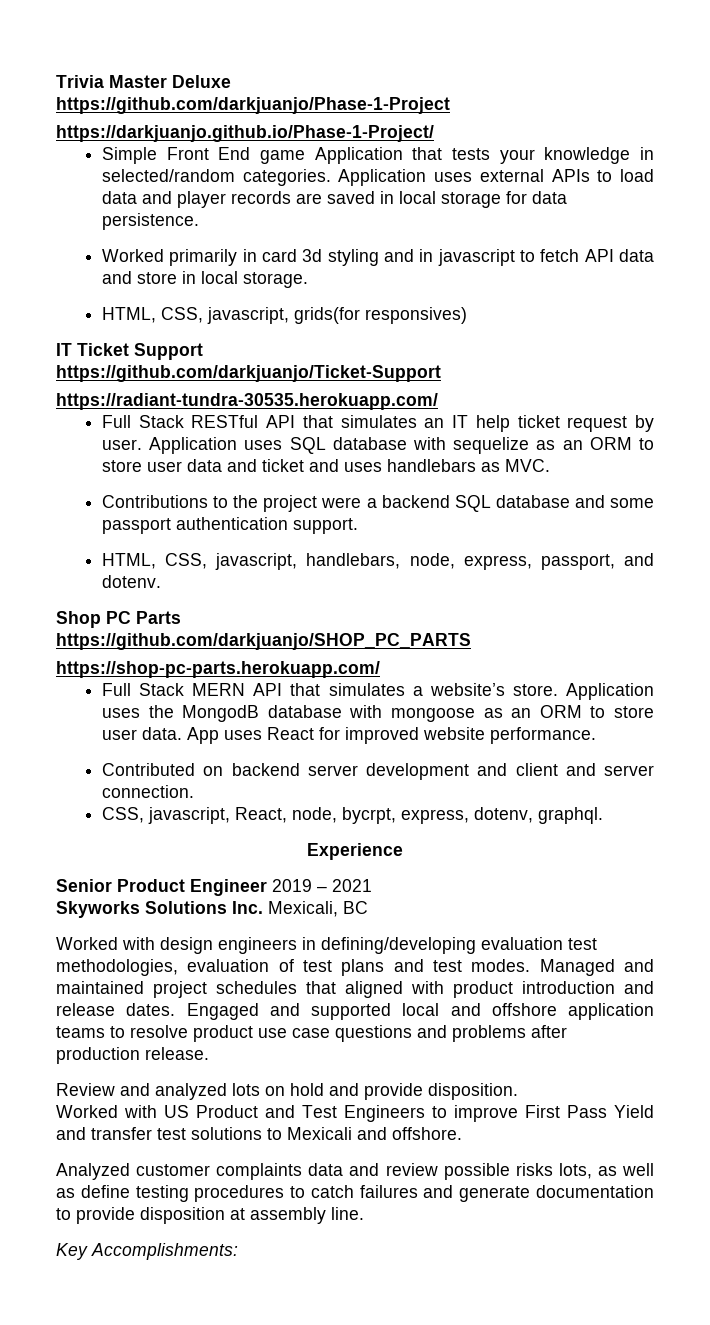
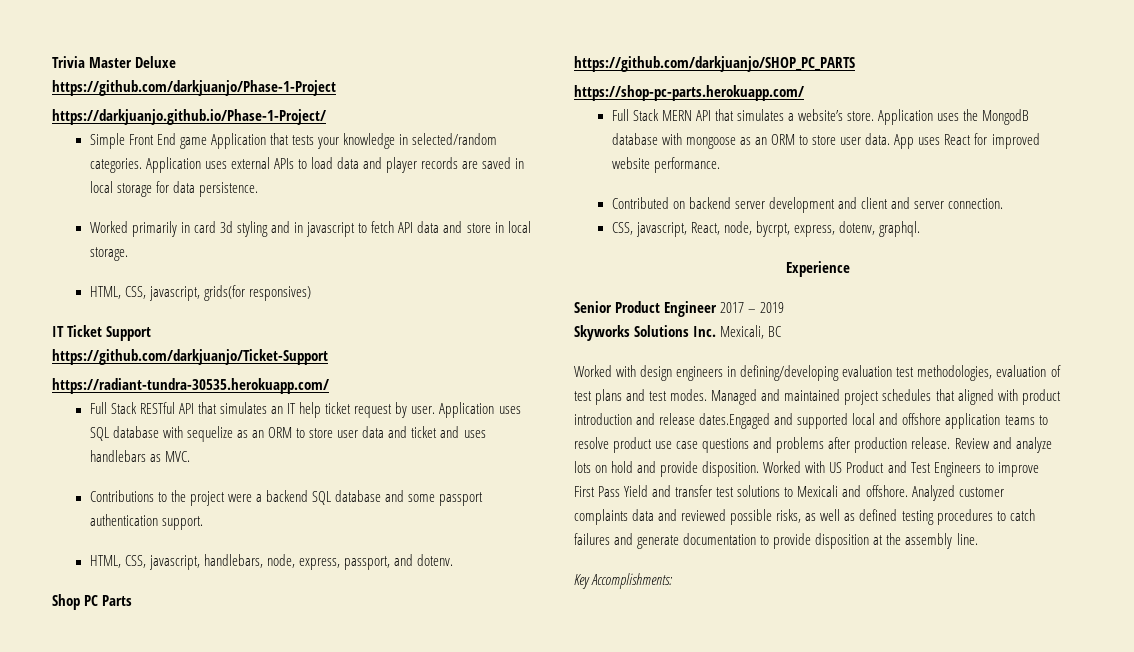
(267, 887) none -> [720,302,757,313] 2017 –
[317,879,372,892] – 2021 -> (785, 307) none
[126,1003,259,1020] dates. Engaged -> [699,413,771,429] dates.Engaged
(209, 1053) // -> (951, 443) none
[155,1083,227,1100] analyzed -> [1015,437,1052,453] analyze
(518, 1091) // -> (760, 469) none
(462, 1133) // -> (908, 491) none
[385,1163,592,1180] review possible risks lots, -> [681,509,802,525] reviewed possible risks,
[80,1185,130,1198] define -> [859,509,898,521] defined
(245, 1214) none -> [886,533,902,545] the

